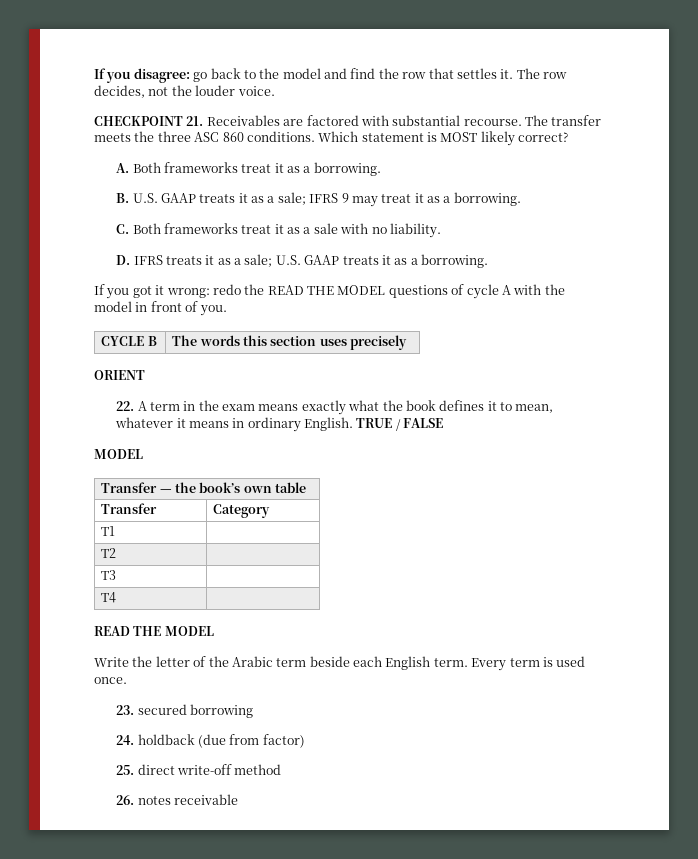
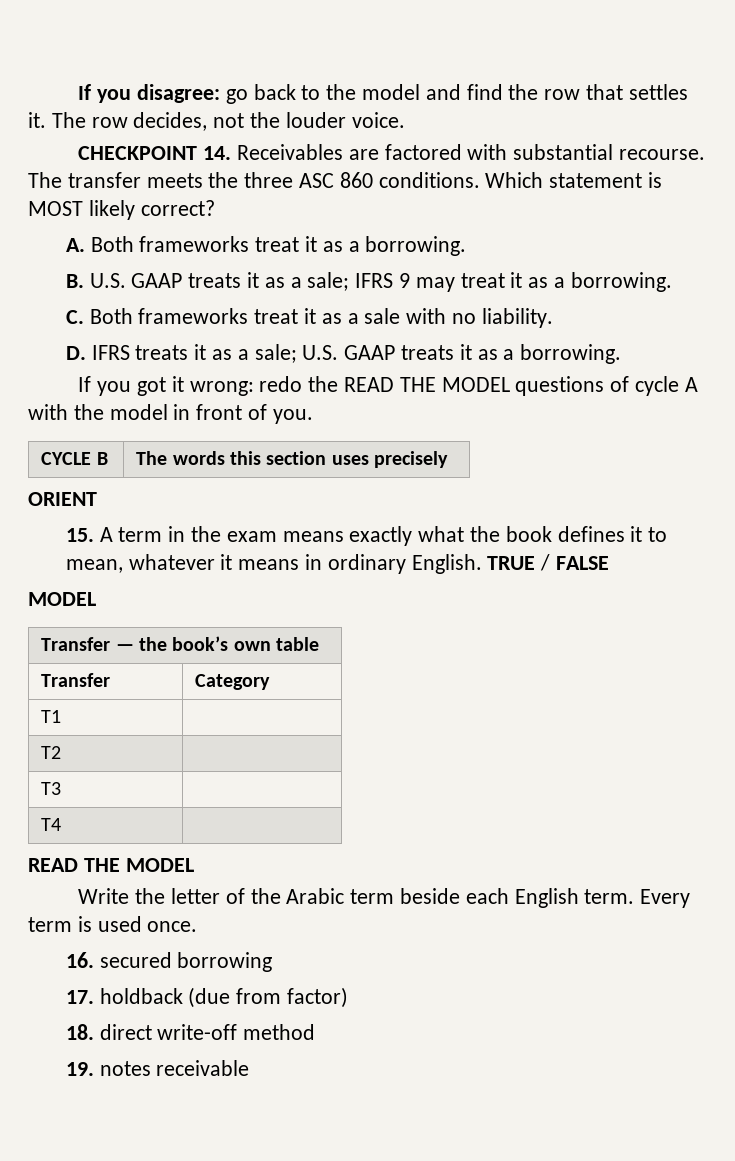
[186,116,204,126] 21. -> [203,146,232,160] 14.
[116,401,135,411] 22. -> [65,528,94,542] 15.
[116,705,135,715] 23. -> [65,952,94,968] 16.
[116,735,135,745] 24. -> [65,990,94,1004] 17.
[116,765,135,775] 25. -> [65,1024,94,1040] 18.
[116,795,135,805] 26. -> [65,1062,94,1076] 19.

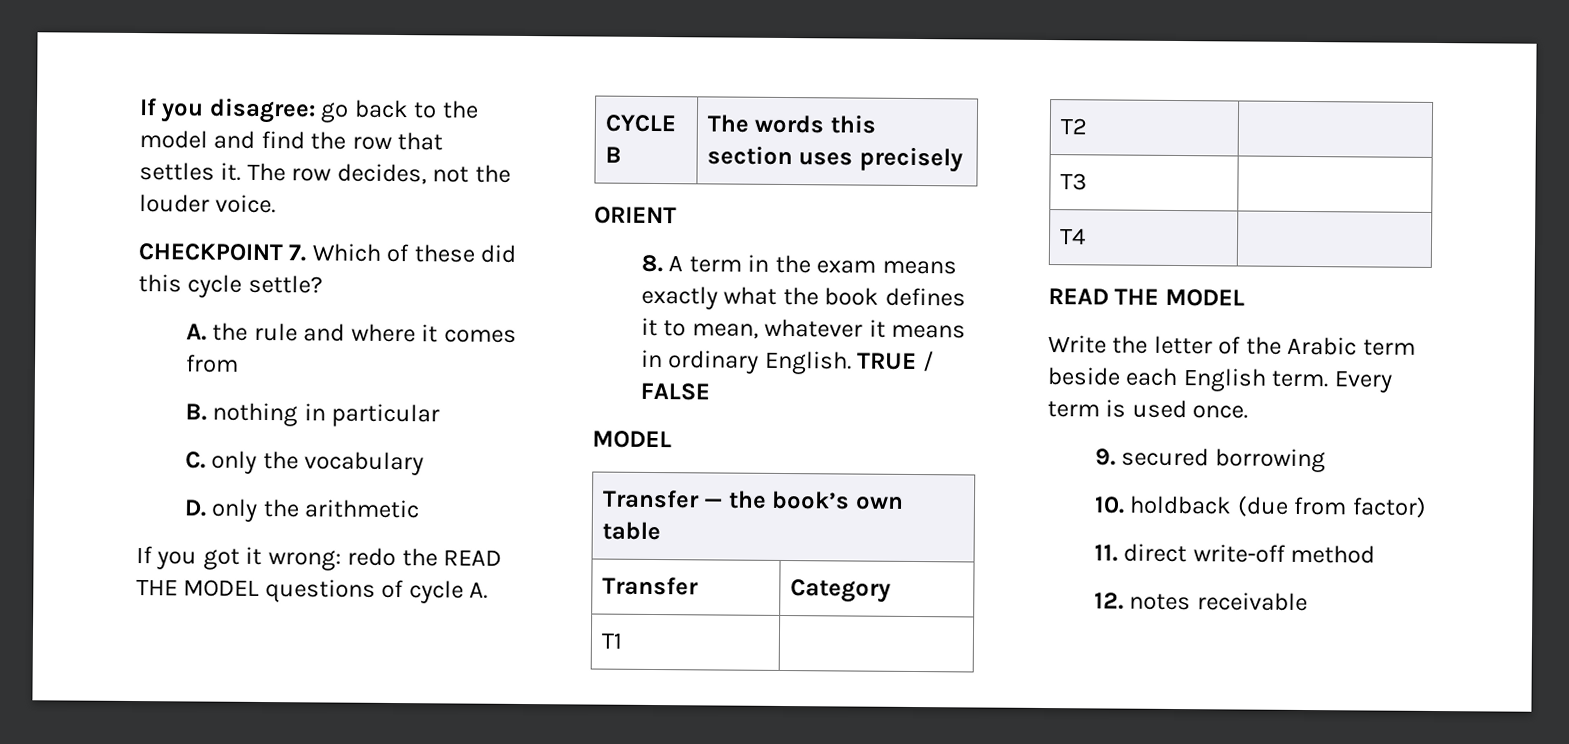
[203,144,706,160] [28,172,663,188] [28,200,215,220] [65,236,467,256] [65,272,672,292] [65,308,553,328] [65,344,622,364] 14. Receivables are factored with substantial recourse. The transfer meets the three ASC 860 conditions. Which statement is MOST likely correct? // A. Both frameworks treat it as a borrowing. // B. U.S. GAAP treats it as a sale; IFRS 9 may treat it as a borrowing. // C. Both frameworks treat it as a sale with no liability. // D. IFRS treats it as a sale; U.S. GAAP treats it as a borrowing. -> [288,243,517,263] [138,274,323,298] [185,322,517,343] [184,354,239,373] [184,402,441,428] [184,450,425,476] [183,498,421,522] 7. Which of these did this cycle settle? // A. the rule and where it comes from // B. nothing in particular // C. only the vocabulary // D. only the arithmetic
[684,377,698,392] [28,404,313,424] A with the model in front of you. -> [469,581,489,599] A.
[65,528,94,542] 15. -> [640,254,663,273] 8.
[65,952,94,968] 16. -> [1094,448,1116,466] 9.
[65,990,94,1004] 17. -> [1093,496,1125,514] 10.
[65,1024,94,1040] 18. -> [1093,544,1118,562] 11.
[65,1062,94,1076] 19. -> [1093,592,1124,610] 12.

